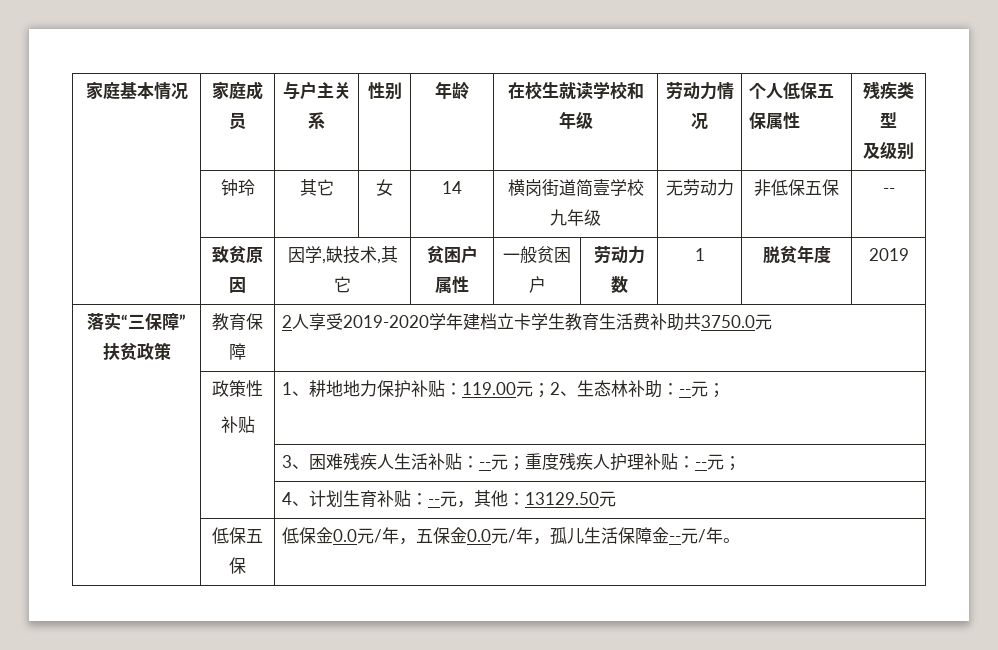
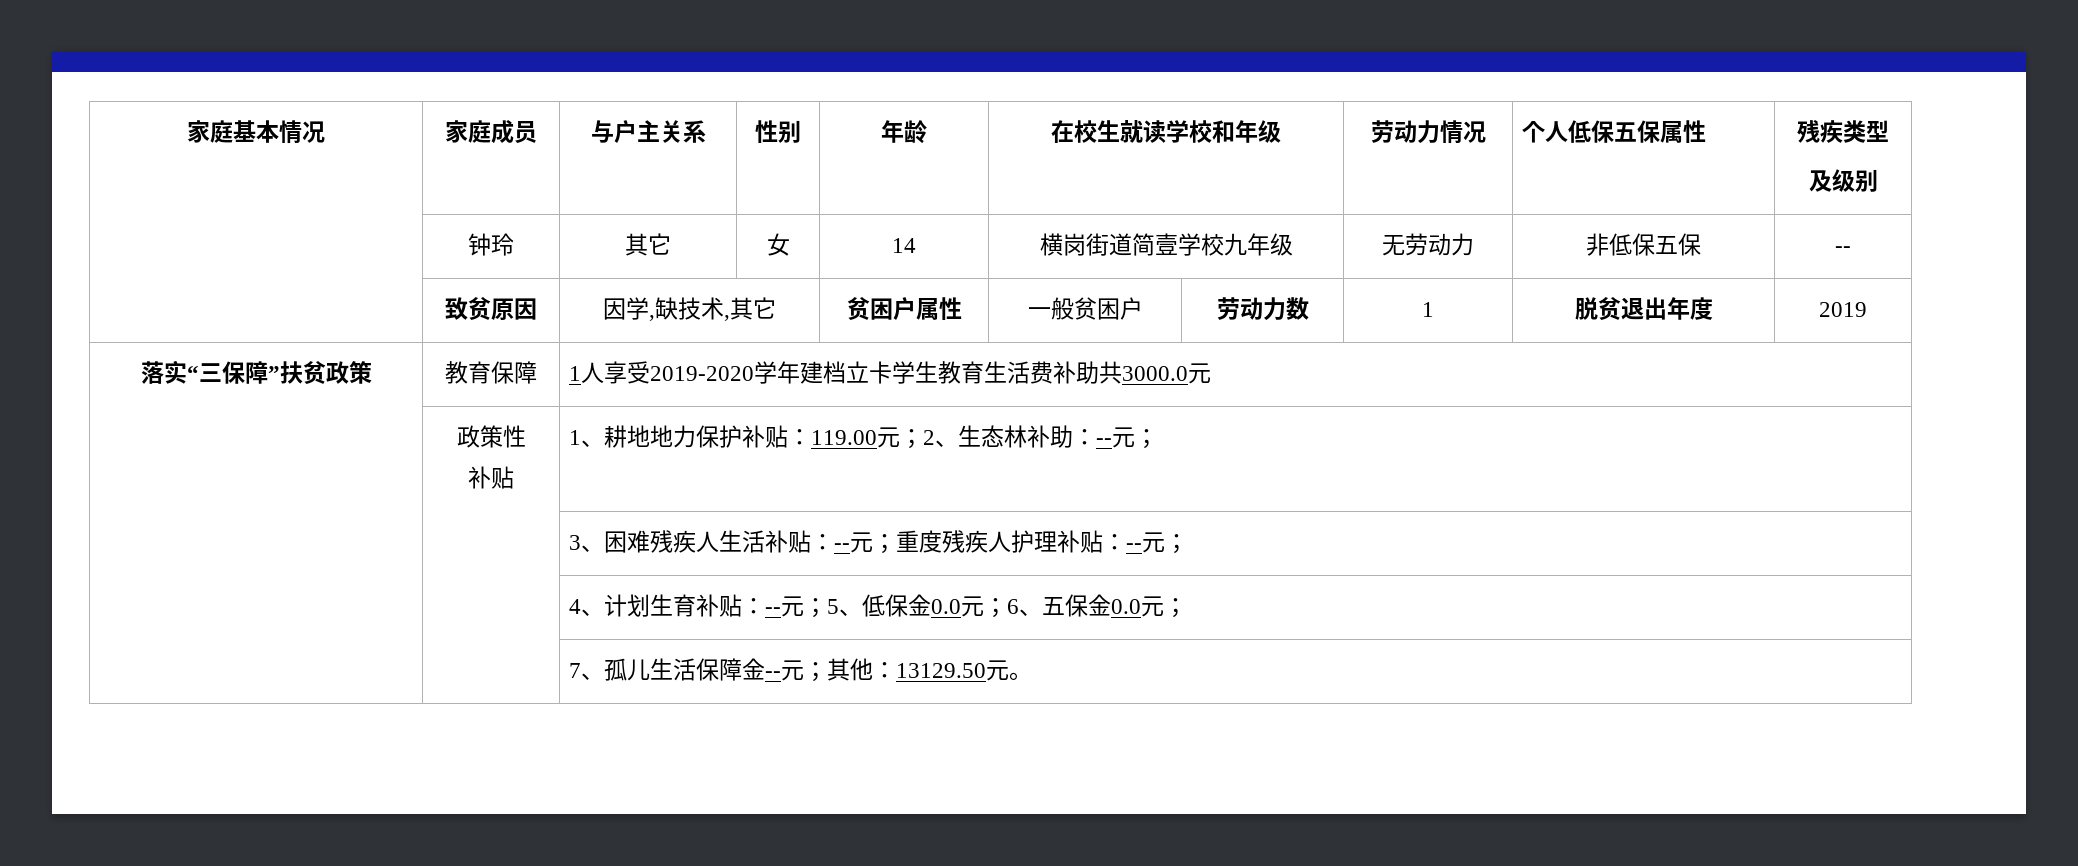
(797, 254) none -> [1620,297,1667,320] 退出
[282,315,293,328] 2 -> [569,366,582,381] 1
[701,315,756,328] 3750.0 -> [1122,366,1189,381] 3000.0
[457,490,617,508] [212,527,263,544] [229,557,247,574] ，其他：13129.50元 // | 低保五保 | -> [804,598,863,618] ；5、
[374,527,417,545] /年， -> [984,598,1043,618] ；6、
[508,527,551,545] /年， -> [1164,598,1188,618] [569,663,605,680] ； // | | 7、
[698,527,724,544] /年 -> [804,658,1010,682] ；其他：13129.50元

